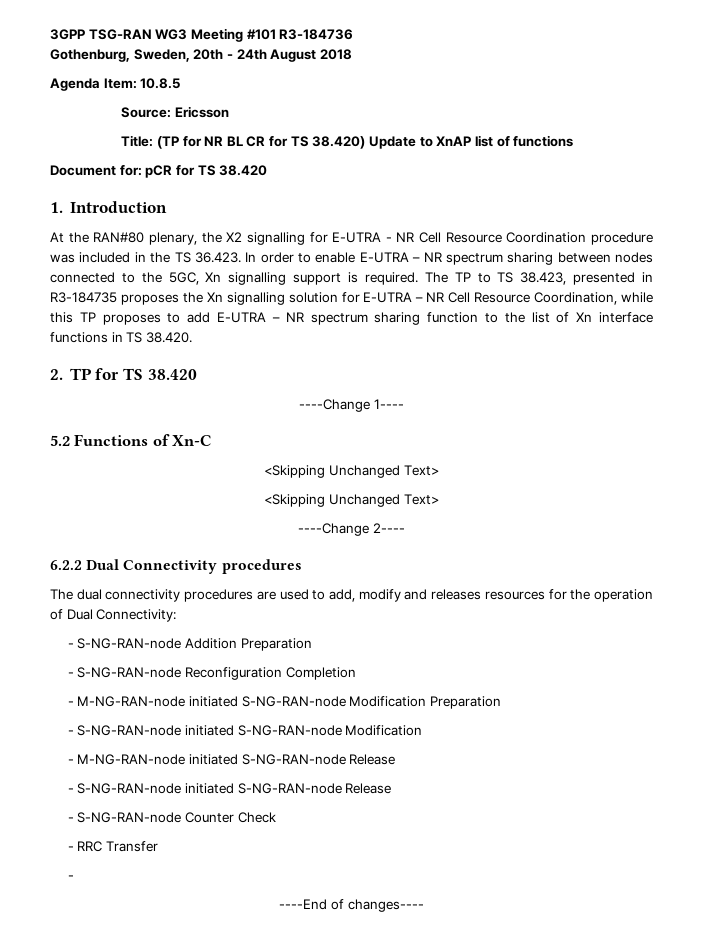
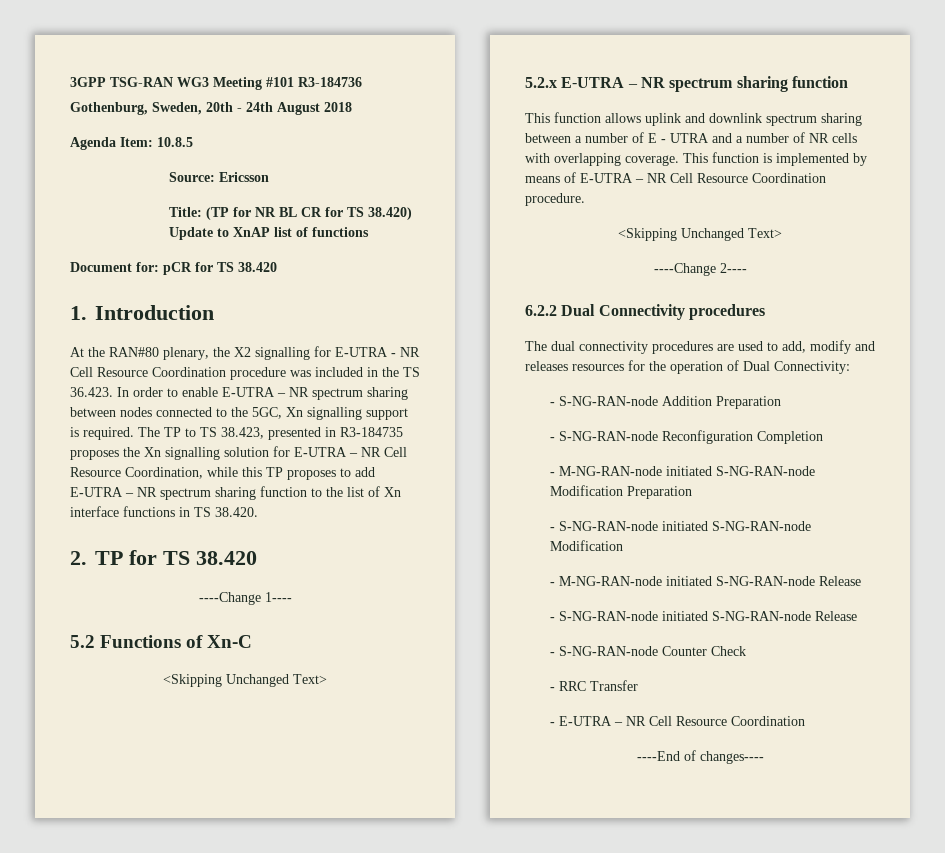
(439, 470) none -> [525,76,848,92] [525,112,862,126] [525,132,857,143] [525,152,867,166] [525,172,826,183] [525,193,585,206] // 5.2.x E-UTRA – NR spectrum sharing function // This function allows uplink and downlink spectrum sharing between a number of E - UTRA and a number of NR cells with overlapping coverage. This function is implemented by means of E-UTRA – NR Cell Resource Coordination procedure.
(74, 877) none -> [558,716,805,726] E-UTRA – NR Cell Resource Coordination

